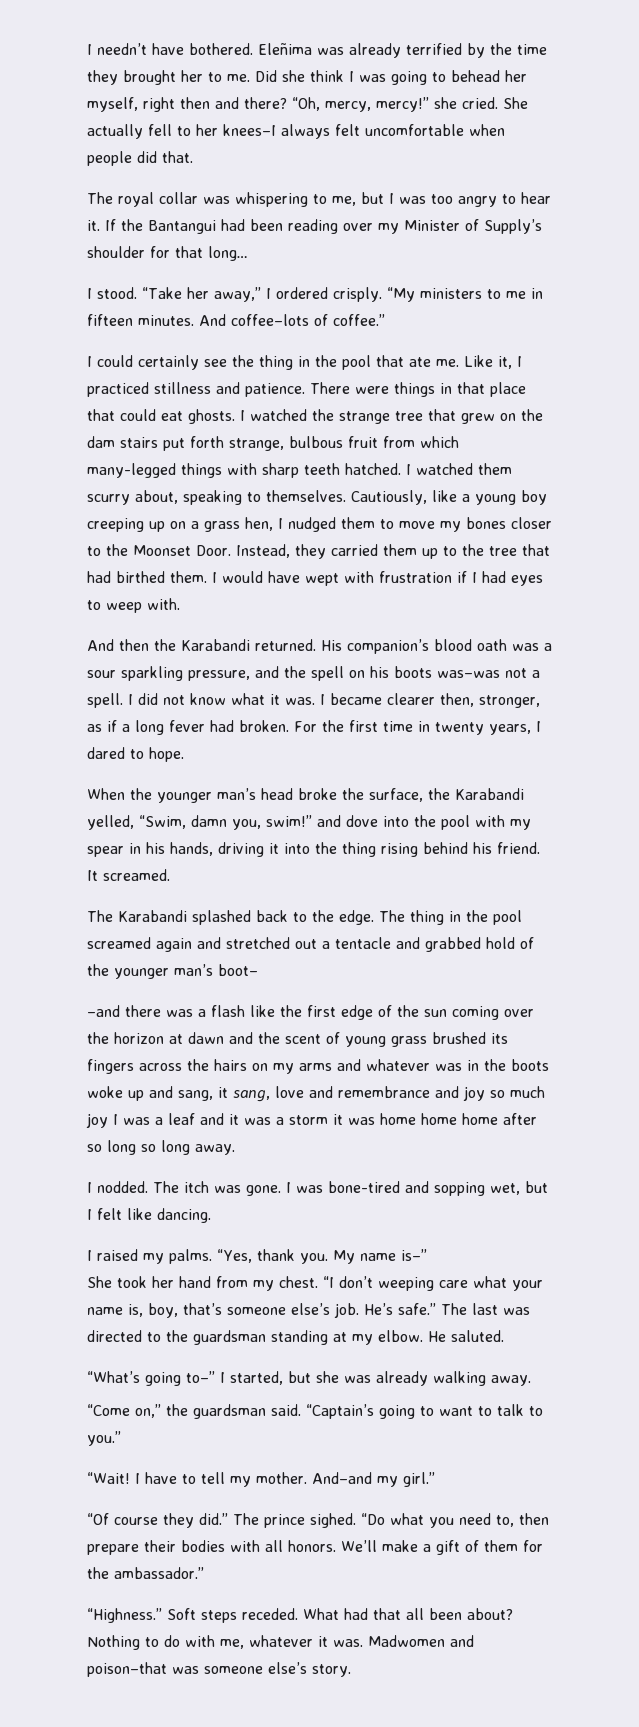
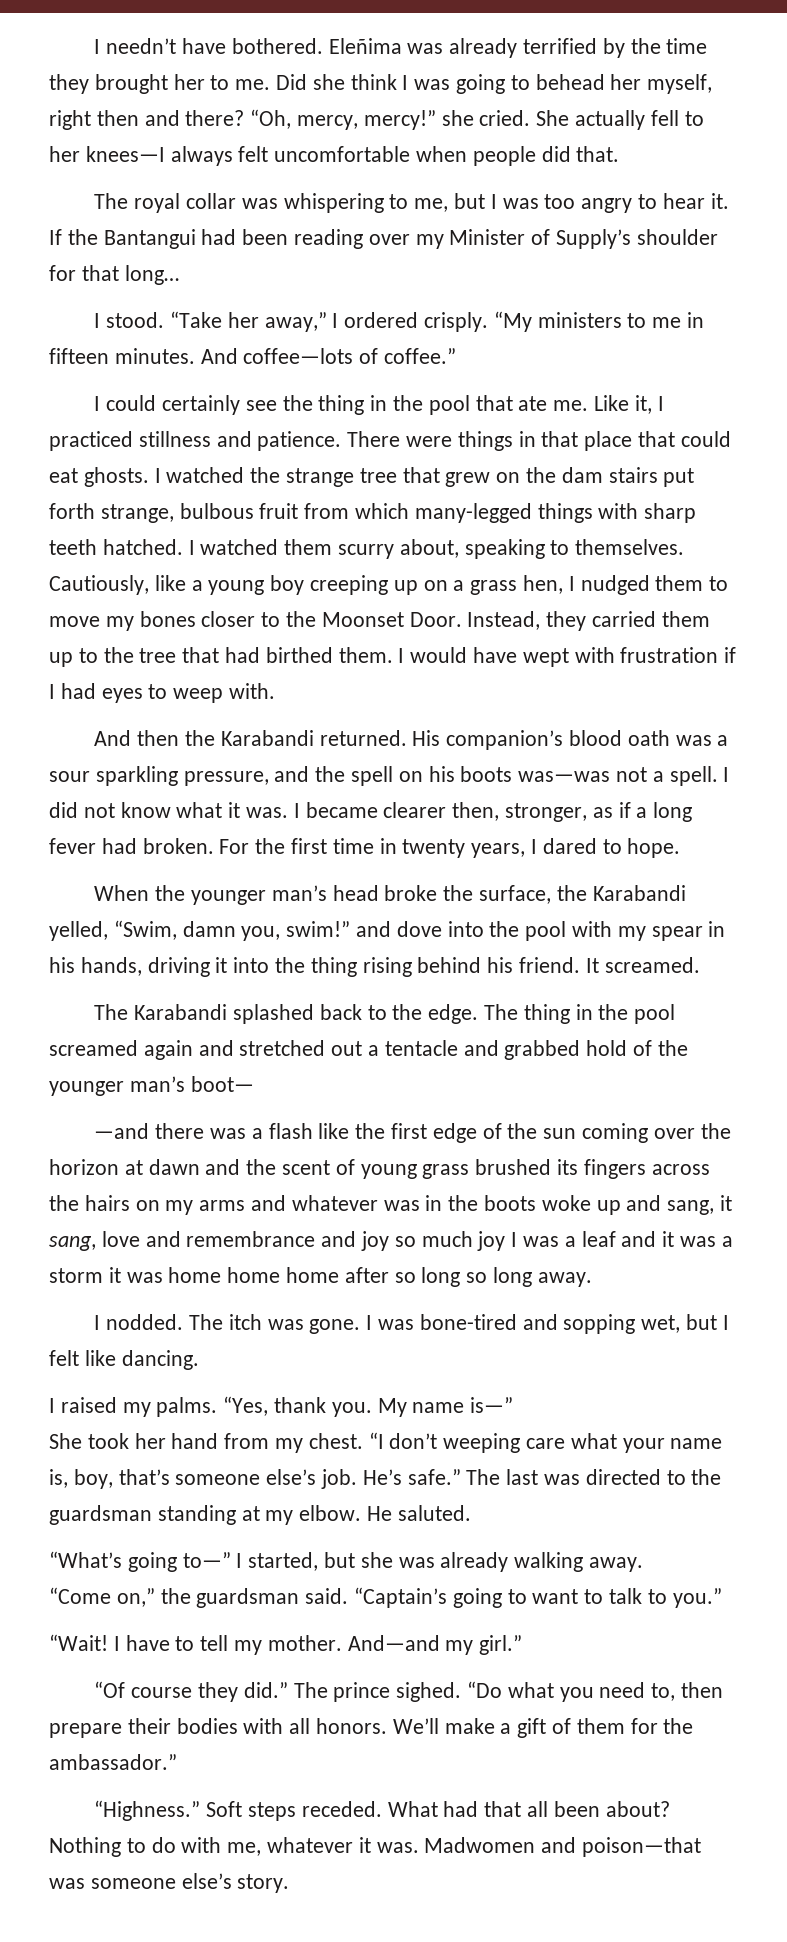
[223,124,276,136] knees–I -> [85,146,165,162] knees—I
[231,314,309,326] coffee–lots -> [243,348,354,364] coffee—lots
[437,670,500,678] was–was -> [518,771,611,782] was—was
[218,964,258,976] [87,1005,120,1017] boot– // –and -> [190,1076,254,1092] [94,1123,150,1139] boot— // —and
[400,1249,427,1261] is–” -> [470,1397,514,1413] is—”
[186,1371,215,1383] to–” -> [182,1552,231,1568] to—”
[312,1472,372,1484] And–and -> [347,1635,440,1651] And—and
[87,1662,167,1677] poison–that -> [582,1837,702,1857] poison—that

